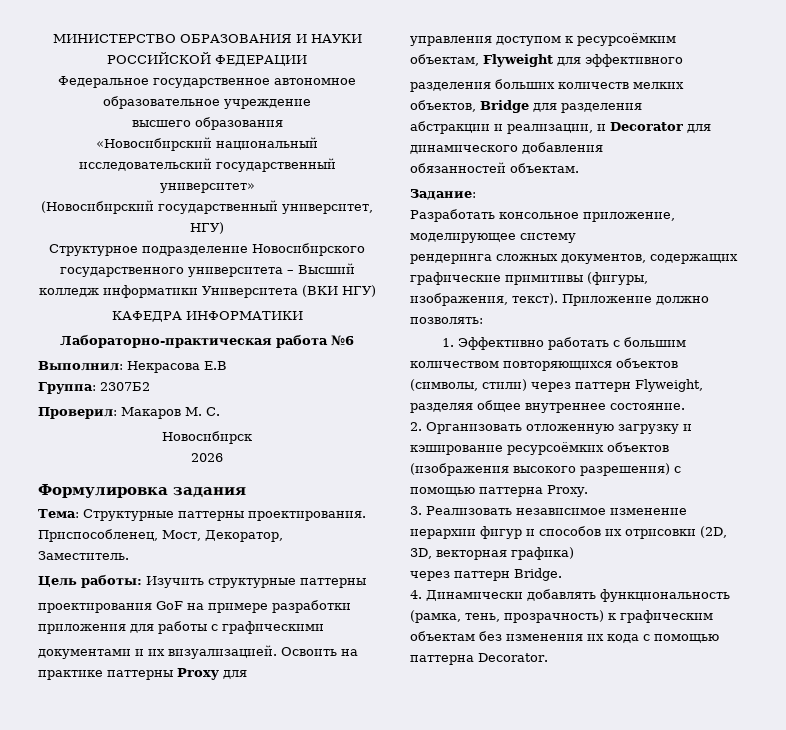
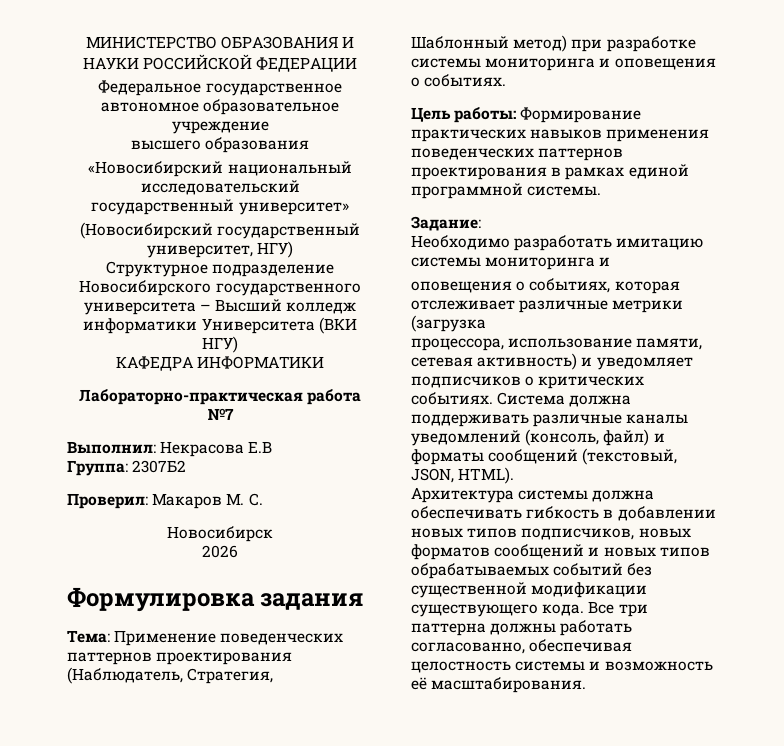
[331,335,354,346] №6 -> [207,408,234,420] №7
[83,509,366,521] [38,529,283,542] [38,551,129,560] [38,574,366,588] [38,600,351,613] [38,621,324,634] [38,645,358,659] [38,668,247,680] [410,33,676,46] [410,54,683,67] [410,79,684,92] [410,100,642,113] [410,121,711,134] [410,142,603,154] [410,162,579,173] [410,189,476,200] [410,209,675,222] [410,233,576,243] [410,254,738,264] [410,272,648,285] [410,293,709,306] [410,317,483,324] [441,337,686,350] [410,358,678,371] [410,379,703,392] [410,400,685,413] [410,422,692,434] [410,442,669,455] [410,463,681,476] [410,485,588,497] [410,506,687,515] [410,526,727,539] [410,547,574,560] [410,568,562,581] [410,589,730,602] [410,610,713,623] [410,631,719,643] [410,653,548,665] Структурные паттерны проектирования. Приспособленец, Мост, Декоратор, Заместитель. // Цель работы: Изучить структурные паттерны // проектирования GoF на примере разработки приложения для работы с графическими // документами и их визуализацией. Освоить на практике паттерны Proxy для // управления доступом к ресурсоёмким объектам, Flyweight для эффективного // разделения больших количеств мелких объектов, Bridge для разделения // абстракции и реализации, и Decorator для динамического добавления // обязанностей объектам. // Задание: // Разработать консольное приложение, моделирующее систему // рендеринга сложных документов, содержащих графические примитивы (фигуры, изображения, текст). Приложение должно позволять: // 1. Эффективно работать с большим количеством повторяющихся объектов (символы, стили) через паттерн Flyweight, разделяя общее внутреннее состояние. // 2. Организовать отложенную загрузку и кэширование ресурсоёмких объектов (изображения высокого разрешения) с помощью паттерна Proxy. // 3. Реализовать независимое изменение иерархии фигур и способов их отрисовки (2D, 3D, векторная графика) // через паттерн Bridge. // 4. Динамически добавлять функциональность (рамка, тень, прозрачность) к графическим объектам без изменения их кода с помощью паттерна Decorator. -> [114,630,344,646] [67,652,293,665] [67,667,274,684] [411,35,696,52] [411,58,716,71] [411,74,507,87] [411,107,642,123] [411,129,710,142] [411,148,624,161] [411,164,689,180] [411,183,602,199] [411,216,481,231] [411,235,704,251] [411,257,611,270] [411,278,680,294] [411,300,684,313] [411,315,486,332] [411,338,703,351] [411,353,693,370] [411,376,645,389] [411,392,632,407] [411,414,689,427] [411,429,665,446] [411,448,678,465] [411,467,515,484] [411,487,655,503] [411,506,716,521] [411,528,691,540] [411,544,710,560] [411,563,653,579] [411,582,648,598] [411,601,648,617] [411,620,633,636] [411,639,633,654] [411,661,713,673] [411,677,587,693] Применение поведенческих паттернов проектирования (Наблюдатель, Стратегия, Шаблонный метод) при разработке системы мониторинга и оповещения о событиях. // Цель работы: Формирование практических навыков применения поведенческих паттернов проектирования в рамках единой программной системы. // Задание: // Необходимо разработать имитацию системы мониторинга и // оповещения о событиях, которая отслеживает различные метрики (загрузка // процессора, использование памяти, сетевая активность) и уведомляет подписчиков о критических событиях. Система должна поддерживать различные каналы уведомлений (консоль, файл) и форматы сообщений (текстовый, JSON, HTML). // Архитектура системы должна обеспечивать гибкость в добавлении новых типов подписчиков, новых форматов сообщений и новых типов обрабатываемых событий без существенной модификации существующего кода. Все три паттерна должны работать согласованно, обеспечивая целостность системы и возможность её масштабирования.

